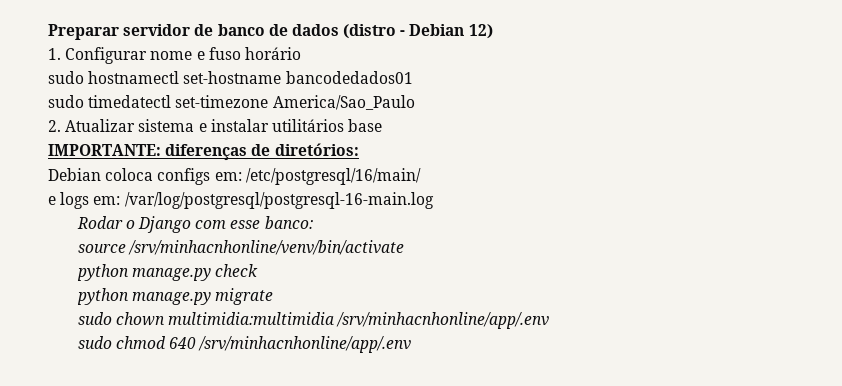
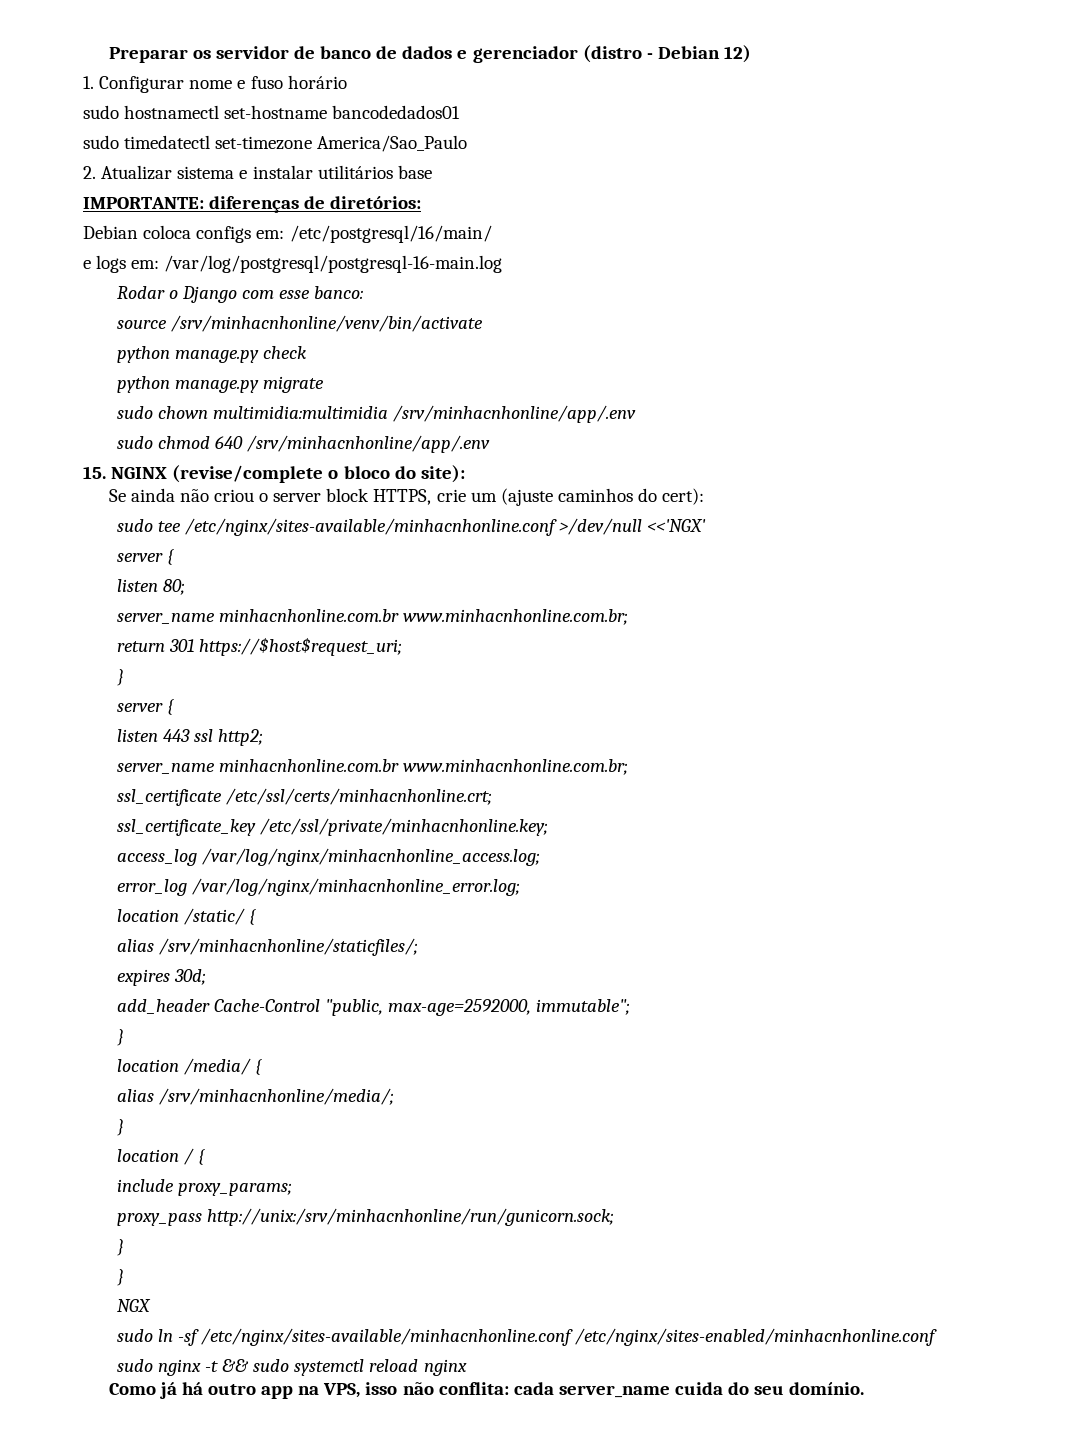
(119, 32) none -> [192,50,211,59] os
(339, 30) none -> [457,46,578,63] e gerenciador
(412, 344) none -> [83,465,465,483] [108,488,705,506] [116,518,707,536] [116,549,175,565] [116,579,185,595] [116,609,628,625] [116,637,402,656] [116,669,124,686] [116,699,175,715] [116,729,264,746] [116,759,628,775] [116,788,492,806] [116,818,548,836] [116,848,540,866] [116,878,520,896] [116,908,257,925] [116,938,418,956] [116,969,206,986] [116,999,631,1016] [116,1029,124,1046] [116,1058,263,1075] [116,1088,394,1105] [116,1119,124,1136] [116,1148,206,1165] [116,1179,292,1196] [116,1208,614,1226] [116,1239,124,1256] [116,1269,124,1286] [116,1299,151,1312] [116,1328,938,1346] [116,1359,467,1376] [108,1382,865,1399] // 15. NGINX (revise/complete o bloco do site): // Se ainda não criou o server block HTTPS, crie um (ajuste caminhos do cert): // sudo tee /etc/nginx/sites-available/minhacnhonline.conf >/dev/null <<'NGX' // server { // listen 80; // server_name minhacnhonline.com.br www.minhacnhonline.com.br; // return 301 https://$host$request_uri; // } // server { // listen 443 ssl http2; // server_name minhacnhonline.com.br www.minhacnhonline.com.br; // ssl_certificate /etc/ssl/certs/minhacnhonline.crt; // ssl_certificate_key /etc/ssl/private/minhacnhonline.key; // access_log /var/log/nginx/minhacnhonline_access.log; // error_log /var/log/nginx/minhacnhonline_error.log; // location /static/ { // alias /srv/minhacnhonline/staticfiles/; // expires 30d; // add_header Cache-Control "public, max-age=2592000, immutable"; // } // location /media/ { // alias /srv/minhacnhonline/media/; // } // location / { // include proxy_params; // proxy_pass http://unix:/srv/minhacnhonline/run/gunicorn.sock; // } // } // NGX // sudo ln -sf /etc/nginx/sites-available/minhacnhonline.conf /etc/nginx/sites-enabled/minhacnhonline.conf // sudo nginx -t && sudo systemctl reload nginx // Como já há outro app na VPS, isso não conflita: cada server_name cuida do seu domínio.

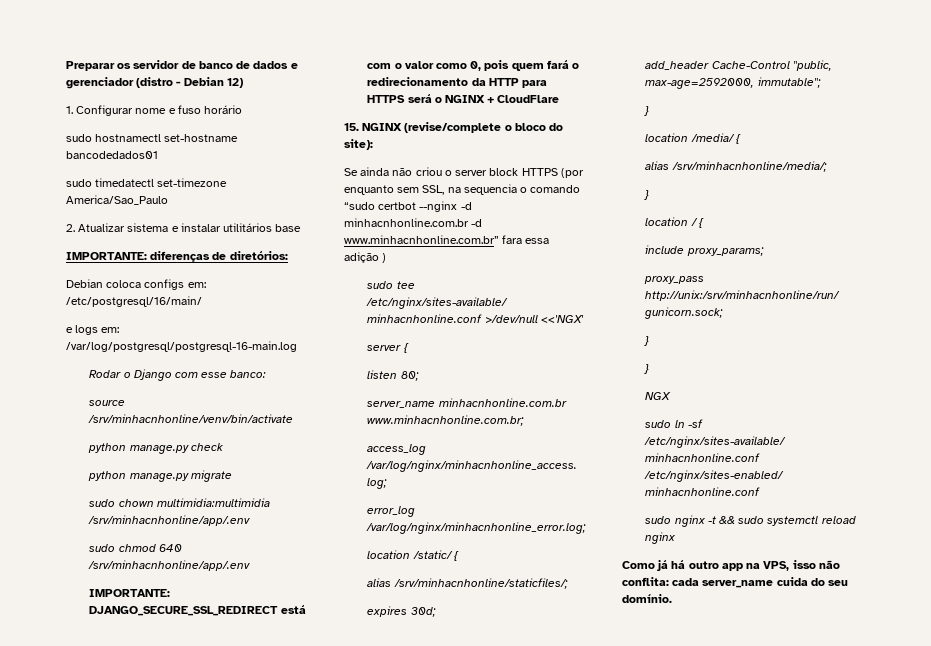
(491, 444) none -> [89,589,171,597] [89,605,306,616] [367,60,580,71] [367,77,547,88] [367,94,560,103] // IMPORTANTE: DJANGO_SECURE_SSL_REDIRECT está com o valor como 0, pois quem fará o redirecionamento da HTTP para HTTPS será o NGINX + CloudFlare
[373,488,705,506] HTTPS, crie um (ajuste caminhos do cert): -> [521,168,584,178] [344,184,581,195] [344,201,472,212] [344,218,483,227] [344,235,550,244] [344,252,387,263] HTTPS (por enquanto sem SSL, na sequencia o comando “sudo certbot --nginx -d minhacnhonline.com.br -d www.minhacnhonline.com.br” fara essa adição )
[116,637,402,656] [116,669,124,686] [116,699,175,715] [116,729,264,746] [116,759,628,775] [116,788,492,806] [116,818,548,836] // return 301 https://$host$request_uri; // } // server { // listen 443 ssl http2; // server_name minhacnhonline.com.br www.minhacnhonline.com.br; // ssl_certificate /etc/ssl/certs/minhacnhonline.crt; // ssl_certificate_key /etc/ssl/private/minhacnhonline.key; -> (525, 420) none

